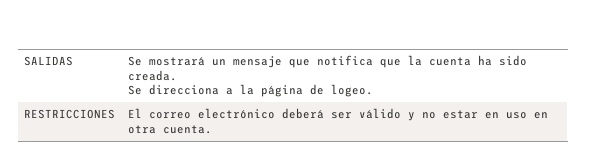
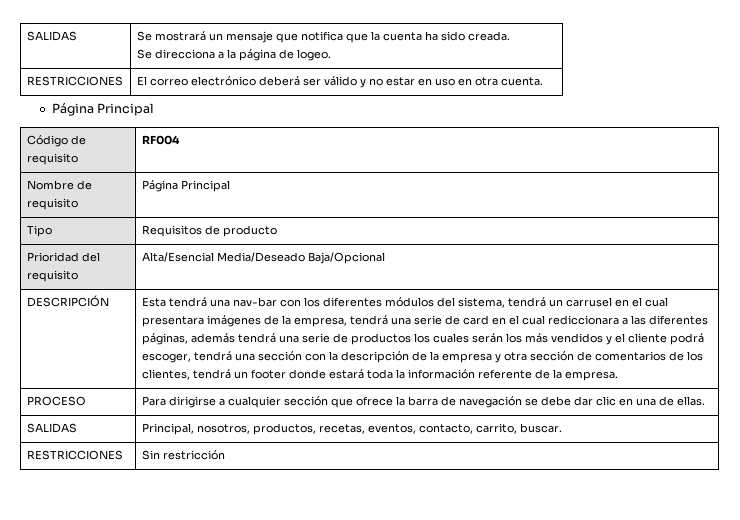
(213, 129) none -> [51,102,155,116] [26,135,86,147] [26,153,78,165] [141,135,180,145] [26,180,92,190] [26,198,78,210] [141,180,230,192] [26,225,52,237] [141,225,277,237] [26,252,100,262] [26,270,78,282] [141,252,385,264] [26,295,109,307] [141,297,668,308] [141,315,708,327] [141,333,704,345] [141,351,703,363] [141,369,618,381] [26,396,86,406] [141,396,705,408] [26,423,77,433] [141,423,562,435] [26,450,123,460] [141,450,225,460] // Página Principal // Código de requisito | RF004 // Nombre de requisito | Página Principal // Tipo | Requisitos de producto // Prioridad del requisito | Alta/Esencial Media/Deseado Baja/Opcional // DESCRIPCIÓN | Esta tendrá una nav-bar con los diferentes módulos del sistema, tendrá un carrusel en el cual presentara imágenes de la empresa, tendrá una serie de card en el cual rediccionara a las diferentes páginas, además tendrá una serie de productos los cuales serán los más vendidos y el cliente podrá escoger, tendrá una sección con la descripción de la empresa y otra sección de comentarios de los clientes, tendrá un footer donde estará toda la información referente de la empresa. // PROCESO | Para dirigirse a cualquier sección que ofrece la barra de navegación se debe dar clic en una de ellas. // SALIDAS | Principal, nosotros, productos, recetas, eventos, contacto, carrito, buscar. // RESTRICCIONES | Sin restricción

